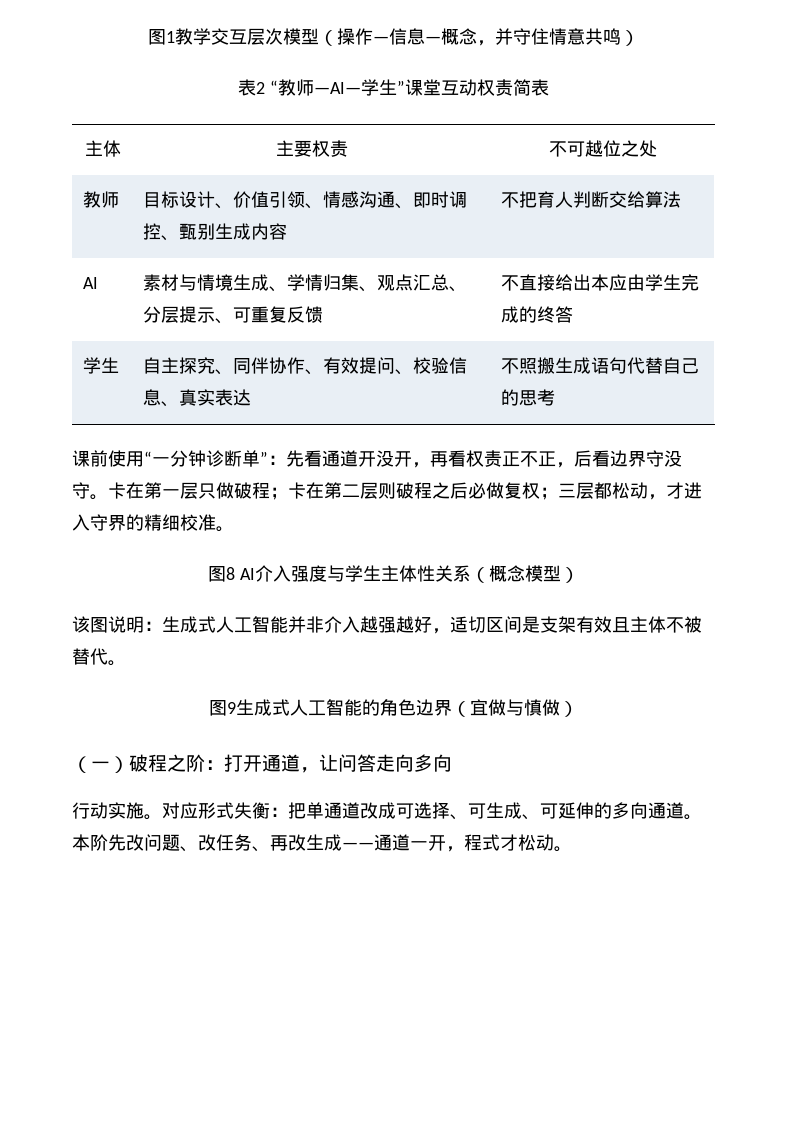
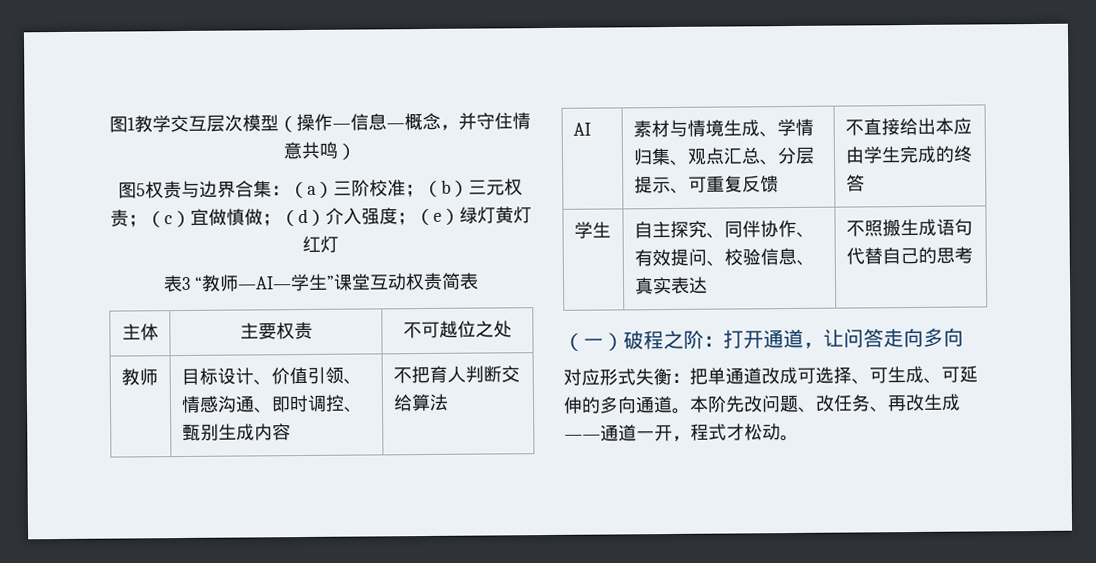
[238,79,266,96] // 表2 -> [118,178,523,199] [109,206,532,228] [302,235,339,254] [163,274,192,293] // 图5权责与边界合集：（a）三阶校准；（b）三元权责；（c）宜做慎做；（d）介入强度；（e）绿灯黄灯红灯 // 表3
[72,450,682,468] [72,482,702,500] [72,514,234,532] [208,565,579,583] [72,616,702,634] [72,648,126,666] [209,699,578,717] // 课前使用“一分钟诊断单”：先看通道开没开，再看权责正不正，后看边界守没守。卡在第一层只做破程；卡在第二层则破程之后必做复权；三层都松动，才进入守界的精细校准。 // 图8 AI介入强度与学生主体性关系（概念模型） // 该图说明：生成式人工智能并非介入越强越好，适切区间是支架有效且主体不被替代。 // 图9生成式人工智能的角色边界（宜做与慎做） -> (974, 255) none
[72,802,162,820] 行动实施。 -> (964, 337) none

